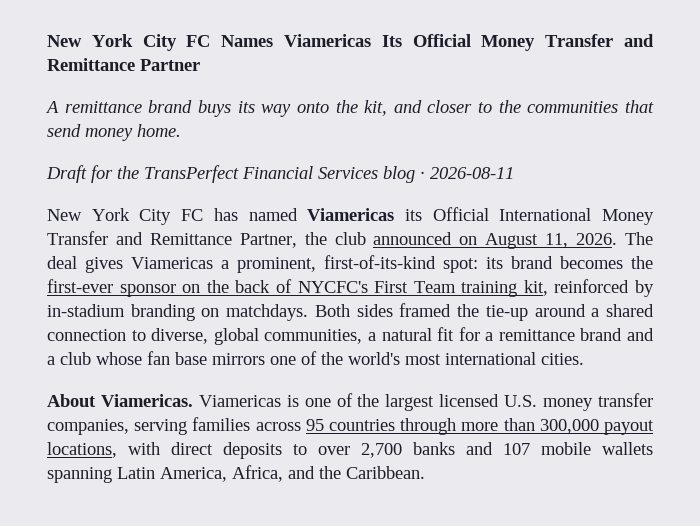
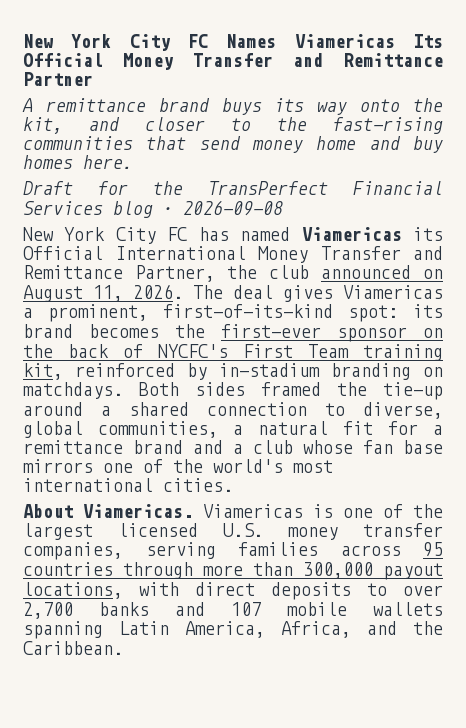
(521, 106) none -> [333,117,443,134] fast-rising
[137,124,181,137] home. -> [316,136,443,153] [23,155,133,169] home and buy homes here.
[430,167,514,179] 2026-08-11 -> [183,200,283,216] 2026-09-08

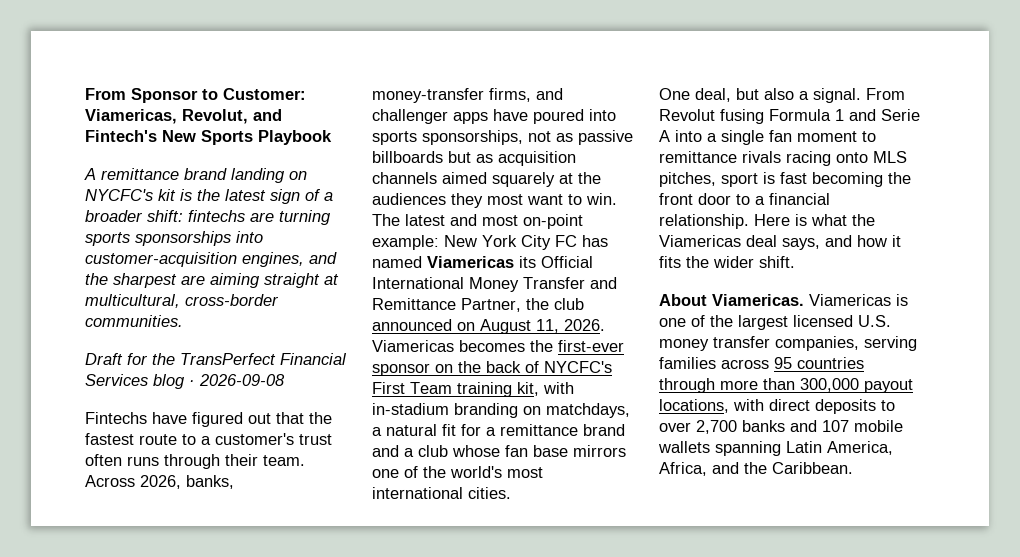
[23,34,443,51] [23,53,443,70] [23,72,93,86] [22,98,443,115] [23,117,443,134] [23,136,443,153] [23,155,133,169] New York City FC Names Viamericas Its Official Money Transfer and Remittance Partner // A remittance brand buys its way onto the kit, and closer to the fast-rising communities that send money home and buy homes here. -> [85,88,306,103] [85,109,282,124] [85,130,332,145] [84,168,307,183] [85,189,333,204] [85,210,331,225] [85,231,263,246] [85,252,337,267] [85,273,339,288] [85,294,279,308] [85,315,183,327] From Sponsor to Customer: Viamericas, Revolut, and Fintech's New Sports Playbook // A remittance brand landing on NYCFC's kit is the latest sign of a broader shift: fintechs are turning sports sponsorships into customer-acquisition engines, and the sharpest are aiming straight at multicultural, cross-border communities.
(283, 208) none -> [85,412,332,427] [85,433,332,445] [85,454,305,469] [85,475,234,489] [372,88,563,103] [372,109,616,124] [372,130,633,145] [372,151,576,166] [372,172,601,187] [372,193,617,208] [372,214,583,229] [372,235,439,250] Fintechs have figured out that the fastest route to a customer's trust often runs through their team. Across 2026, banks, money-transfer firms, and challenger apps have poured into sports sponsorships, not as passive billboards but as acquisition channels aimed squarely at the audiences they most want to win. The latest and most on-point example:
[193,285,443,302] [23,304,443,322] [23,324,73,338] The deal gives Viamericas a prominent, first-of-its-kind spot: its brand -> [372,340,454,352] Viamericas
[75,363,207,380] reinforced by -> [543,382,574,394] with
[23,382,443,400] [23,402,443,419] [23,421,218,438] matchdays. Both sides framed the tie-up around a shared connection to diverse, global communities, -> [546,403,630,418] matchdays,
(233, 485) none -> [659,88,905,103] [659,109,920,124] [659,130,876,145] [659,151,907,166] [659,172,911,187] [659,193,830,205] [659,214,875,229] [659,235,901,250] [659,256,795,268] // One deal, but also a signal. From Revolut fusing Formula 1 and Serie A into a single fan moment to remittance rivals racing onto MLS pitches, sport is fast becoming the front door to a financial relationship. Here is what the Viamericas deal says, and how it fits the wider shift.

